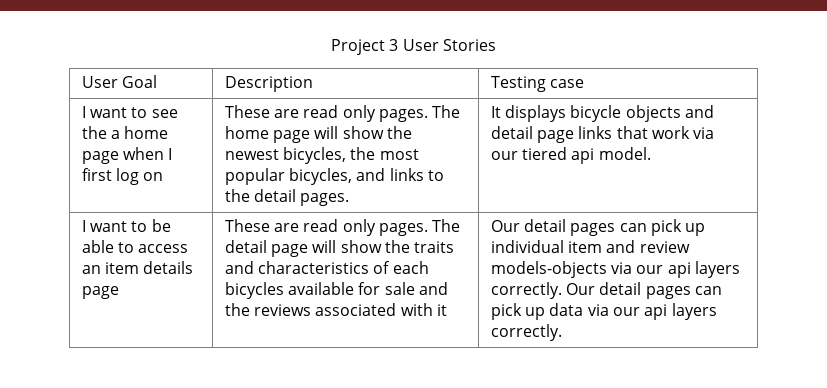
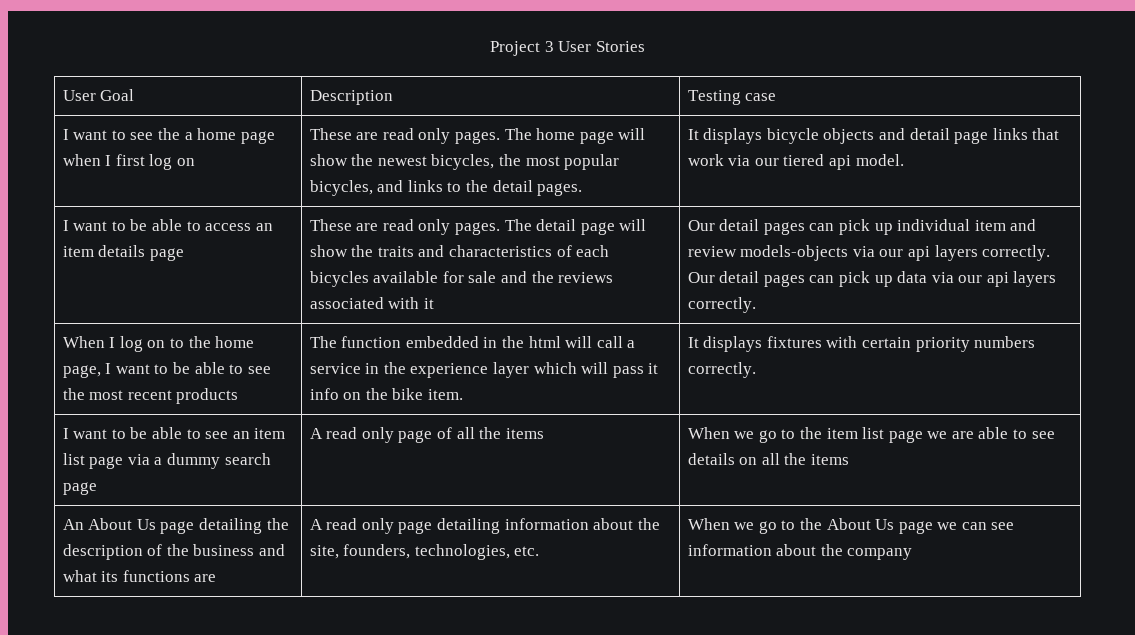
(562, 332) none -> [62,336,255,352] [62,362,271,378] [62,388,239,404] [309,336,636,348] [309,362,659,378] [309,388,463,400] [687,336,1036,352] [687,362,756,378] [62,427,286,439] [62,453,271,469] [62,482,97,495] [309,427,544,443] [687,427,1055,443] [687,453,849,465] [62,518,289,534] [62,544,285,560] [62,570,217,582] [309,518,660,534] [309,544,540,560] [687,518,1015,534] [687,544,913,560] // When I log on to the home page, I want to be able to see the most recent products | The function embedded in the html will call a service in the experience layer which will pass it info on the bike item. | It displays fixtures with certain priority numbers correctly. // I want to be able to see an item list page via a dummy search page | A read only page of all the items | When we go to the item list page we are able to see details on all the items // An About Us page detailing the description of the business and what its functions are | A read only page detailing information about the site, founders, technologies, etc. | When we go to the About Us page we can see information about the company

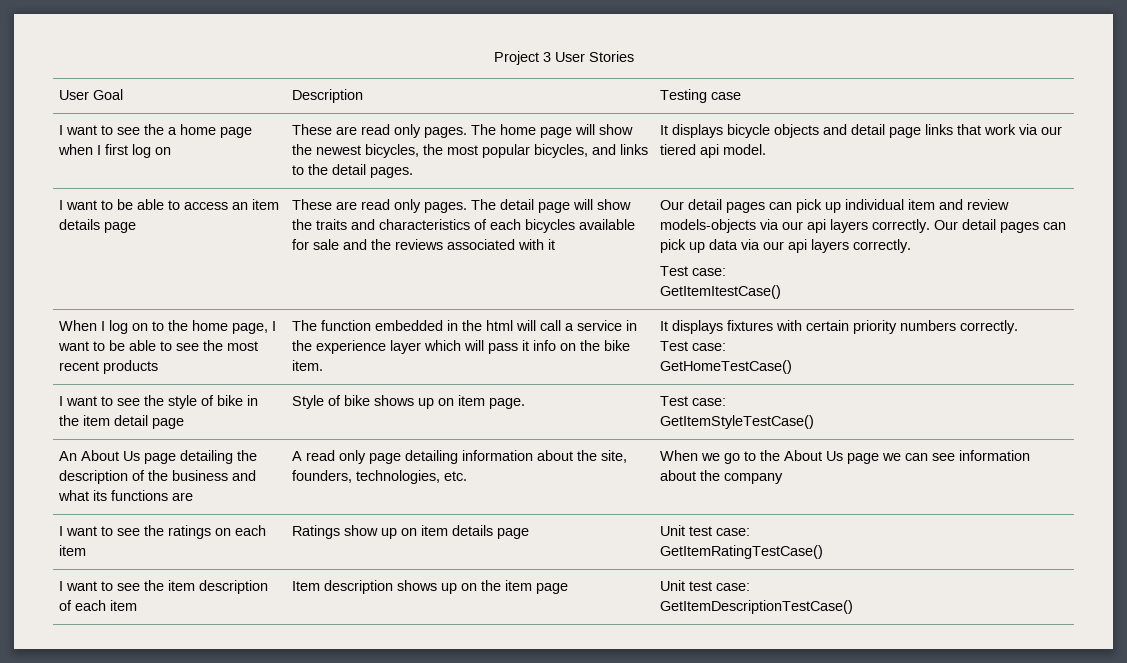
(756, 305) none -> [660,266,727,276] [660,285,782,299] // Test case: // GetItemItestCase()
[62,427,286,439] [62,453,271,469] [62,482,97,495] [309,427,544,443] [687,427,1055,443] [687,453,849,465] // I want to be able to see an item list page via a dummy search page | A read only page of all the items | When we go to the item list page we are able to see details on all the items -> [660,341,727,351] [660,360,793,374] [59,395,259,409] [59,415,185,429] [292,395,526,409] [660,396,727,406] [660,415,815,429] // Test case: // GetHomeTestCase() // I want to see the style of bike in the item detail page | Style of bike shows up on item page. | Test case: // GetItemStyleTestCase()
(913, 554) none -> [59,525,267,539] [59,545,87,556] [292,525,530,539] [660,525,751,536] [660,545,824,559] [59,580,269,594] [59,600,138,611] [292,580,569,594] [660,580,751,591] [660,600,854,614] // I want to see the ratings on each item | Ratings show up on item details page | Unit test case: // GetItemRatingTestCase() // I want to see the item description of each item | Item description shows up on the item page | Unit test case: // GetItemDescriptionTestCase()

